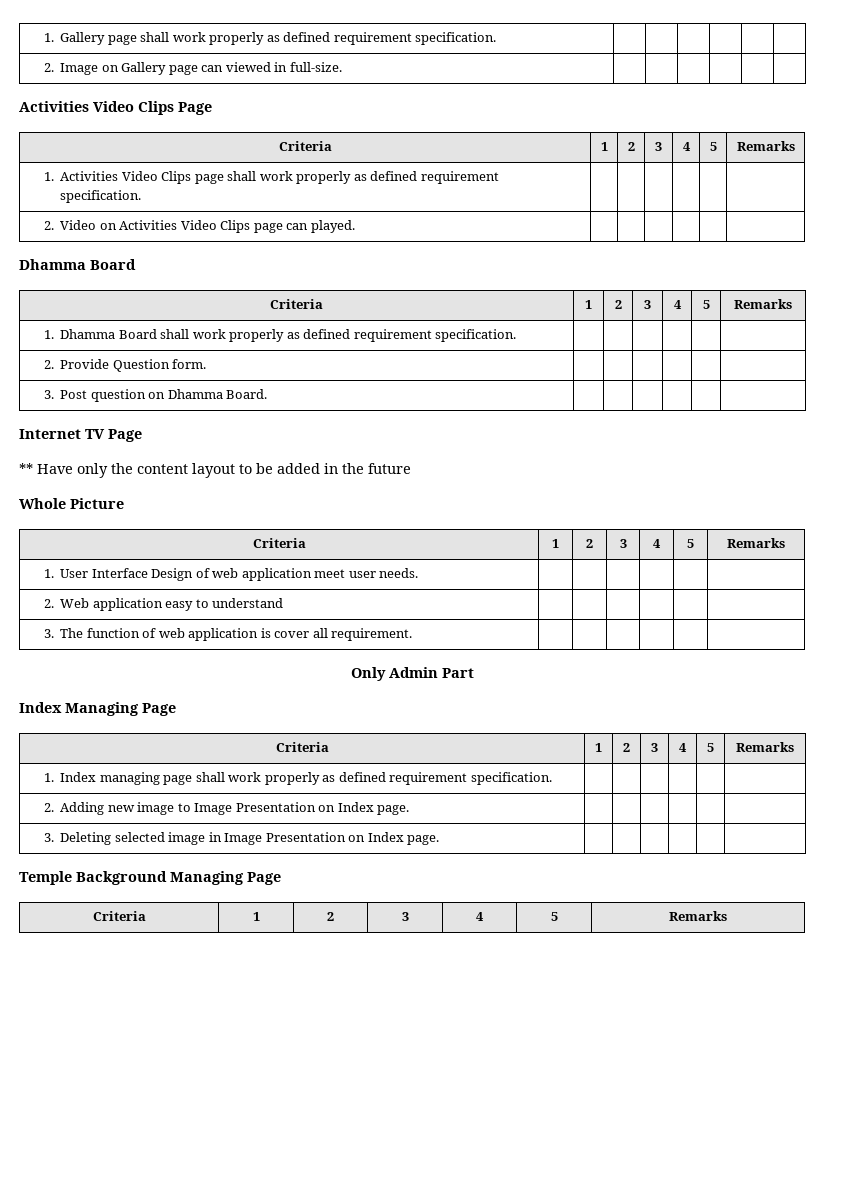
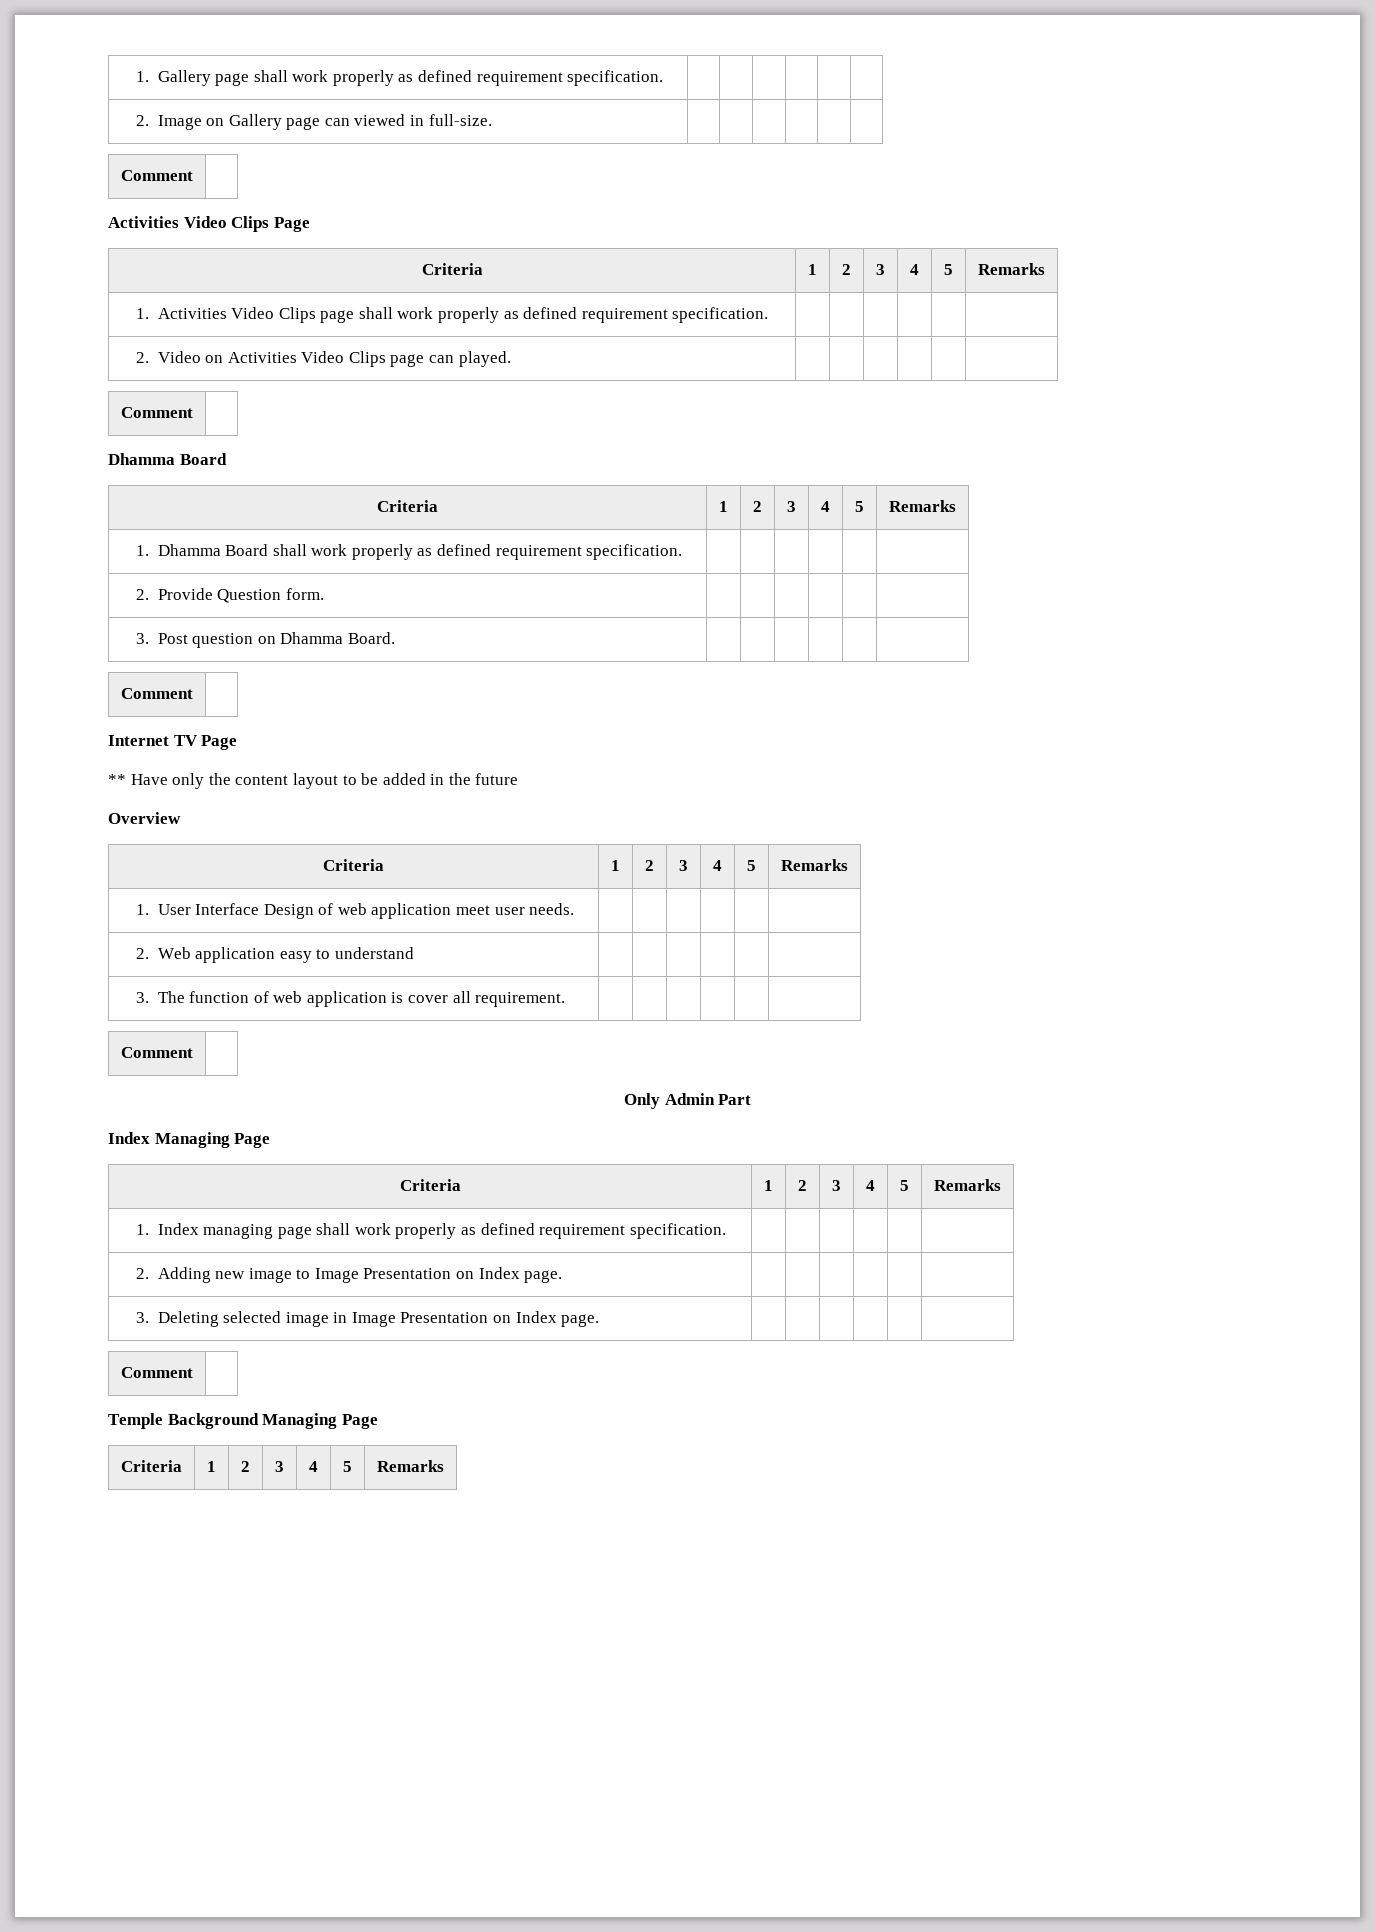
(342, 67) none -> [121,170,193,181] // Comment |
(355, 226) none -> [121,407,193,418] // Comment |
(268, 394) none -> [121,688,193,699] // Comment |
[19,498,124,509] Whole Picture -> [108,812,181,824] Overview
(413, 634) none -> [121,1047,193,1058] // Comment |
(440, 840) none -> [121,1367,193,1378] // Comment |

